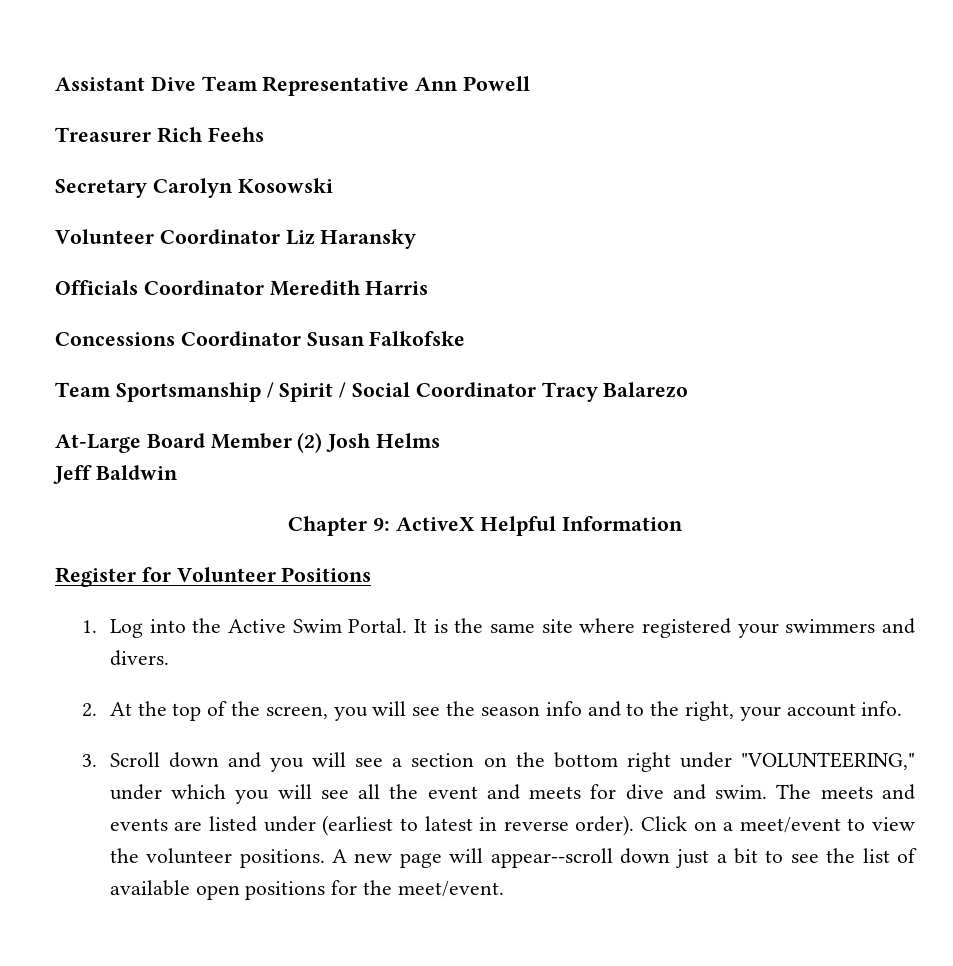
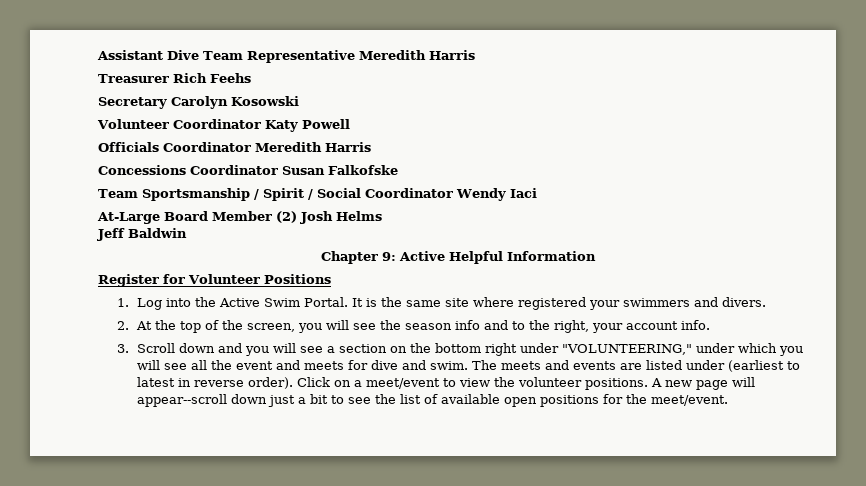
[415,76,531,91] Ann Powell -> [358,50,475,60] Meredith Harris
[285,229,417,249] Liz Haransky -> [264,119,350,132] Katy Powell
[541,382,689,402] Tracy Balarezo -> [455,188,537,201] Wendy Iaci
[396,517,475,531] ActiveX -> [398,251,445,261] Active

